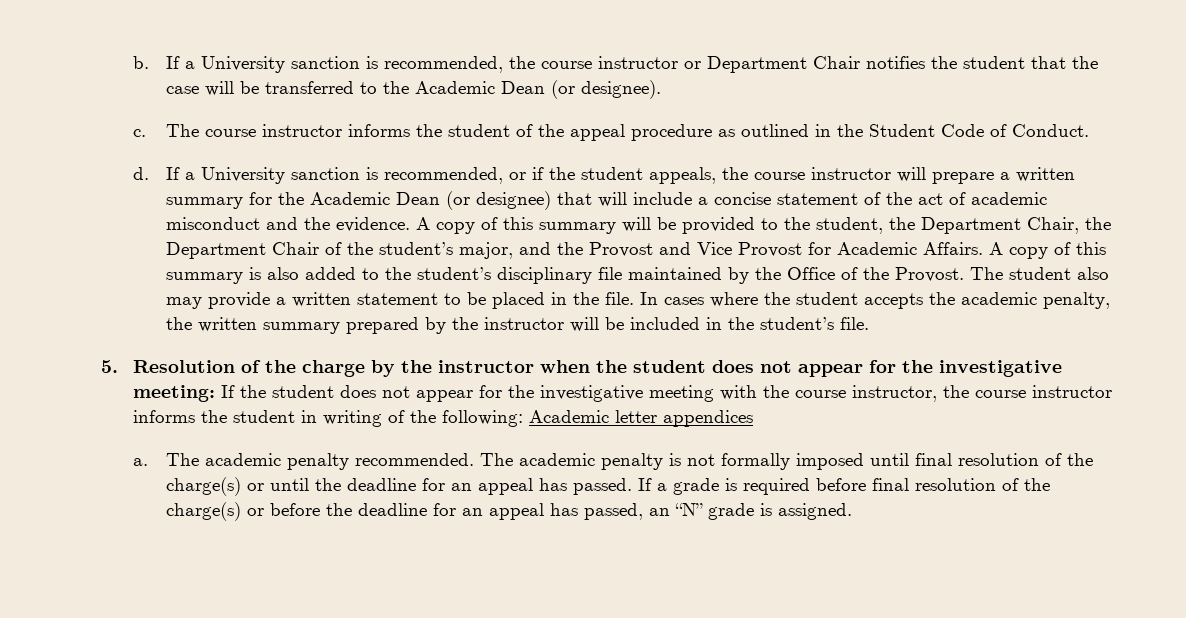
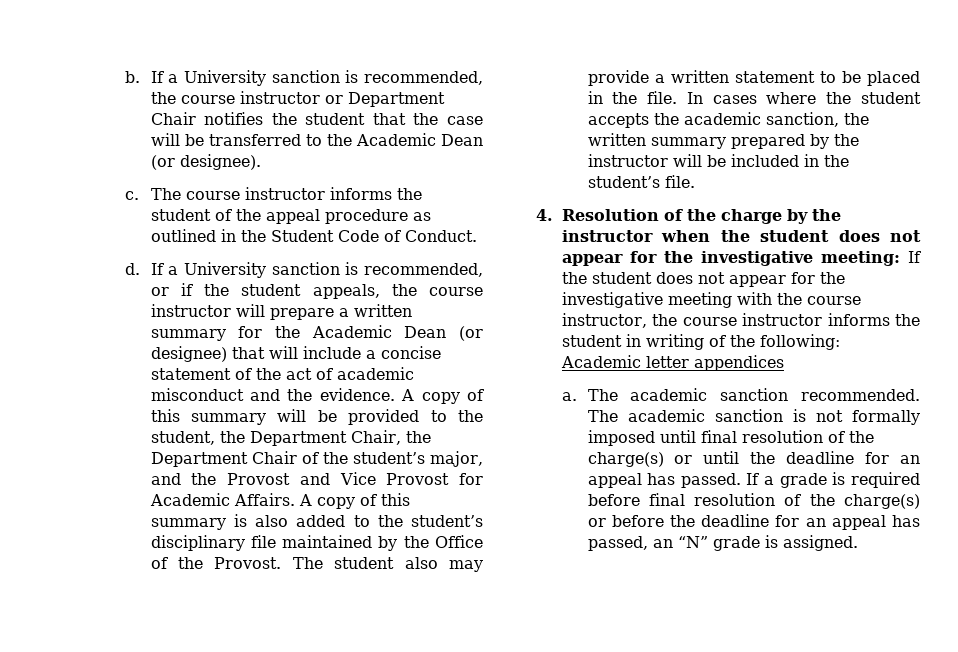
[1042,292,1110,309] penalty, -> [765,112,839,127] sanction,
[100,360,118,373] 5. -> [535,209,553,221] 4.
[286,453,349,470] penalty -> [720,388,789,401] sanction
[600,453,663,470] penalty -> [714,409,783,422] sanction

